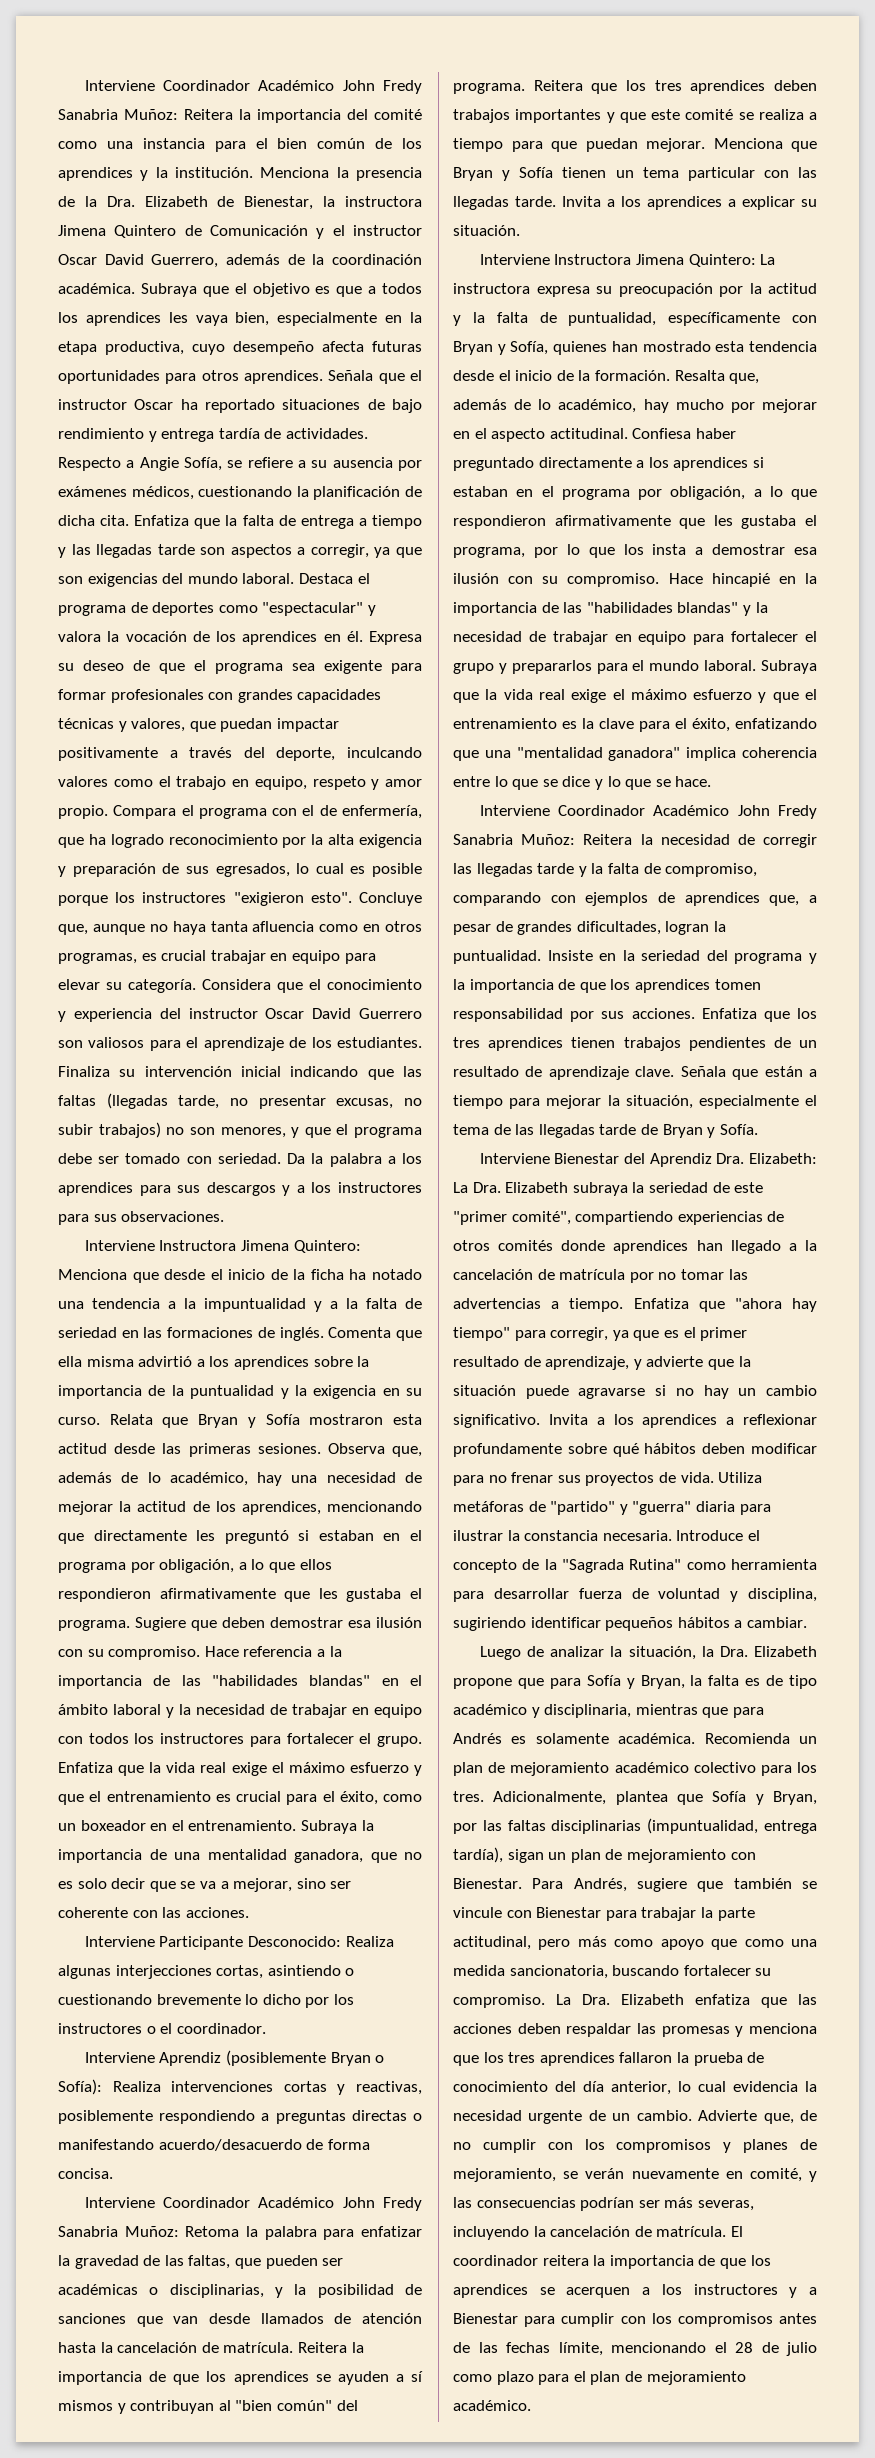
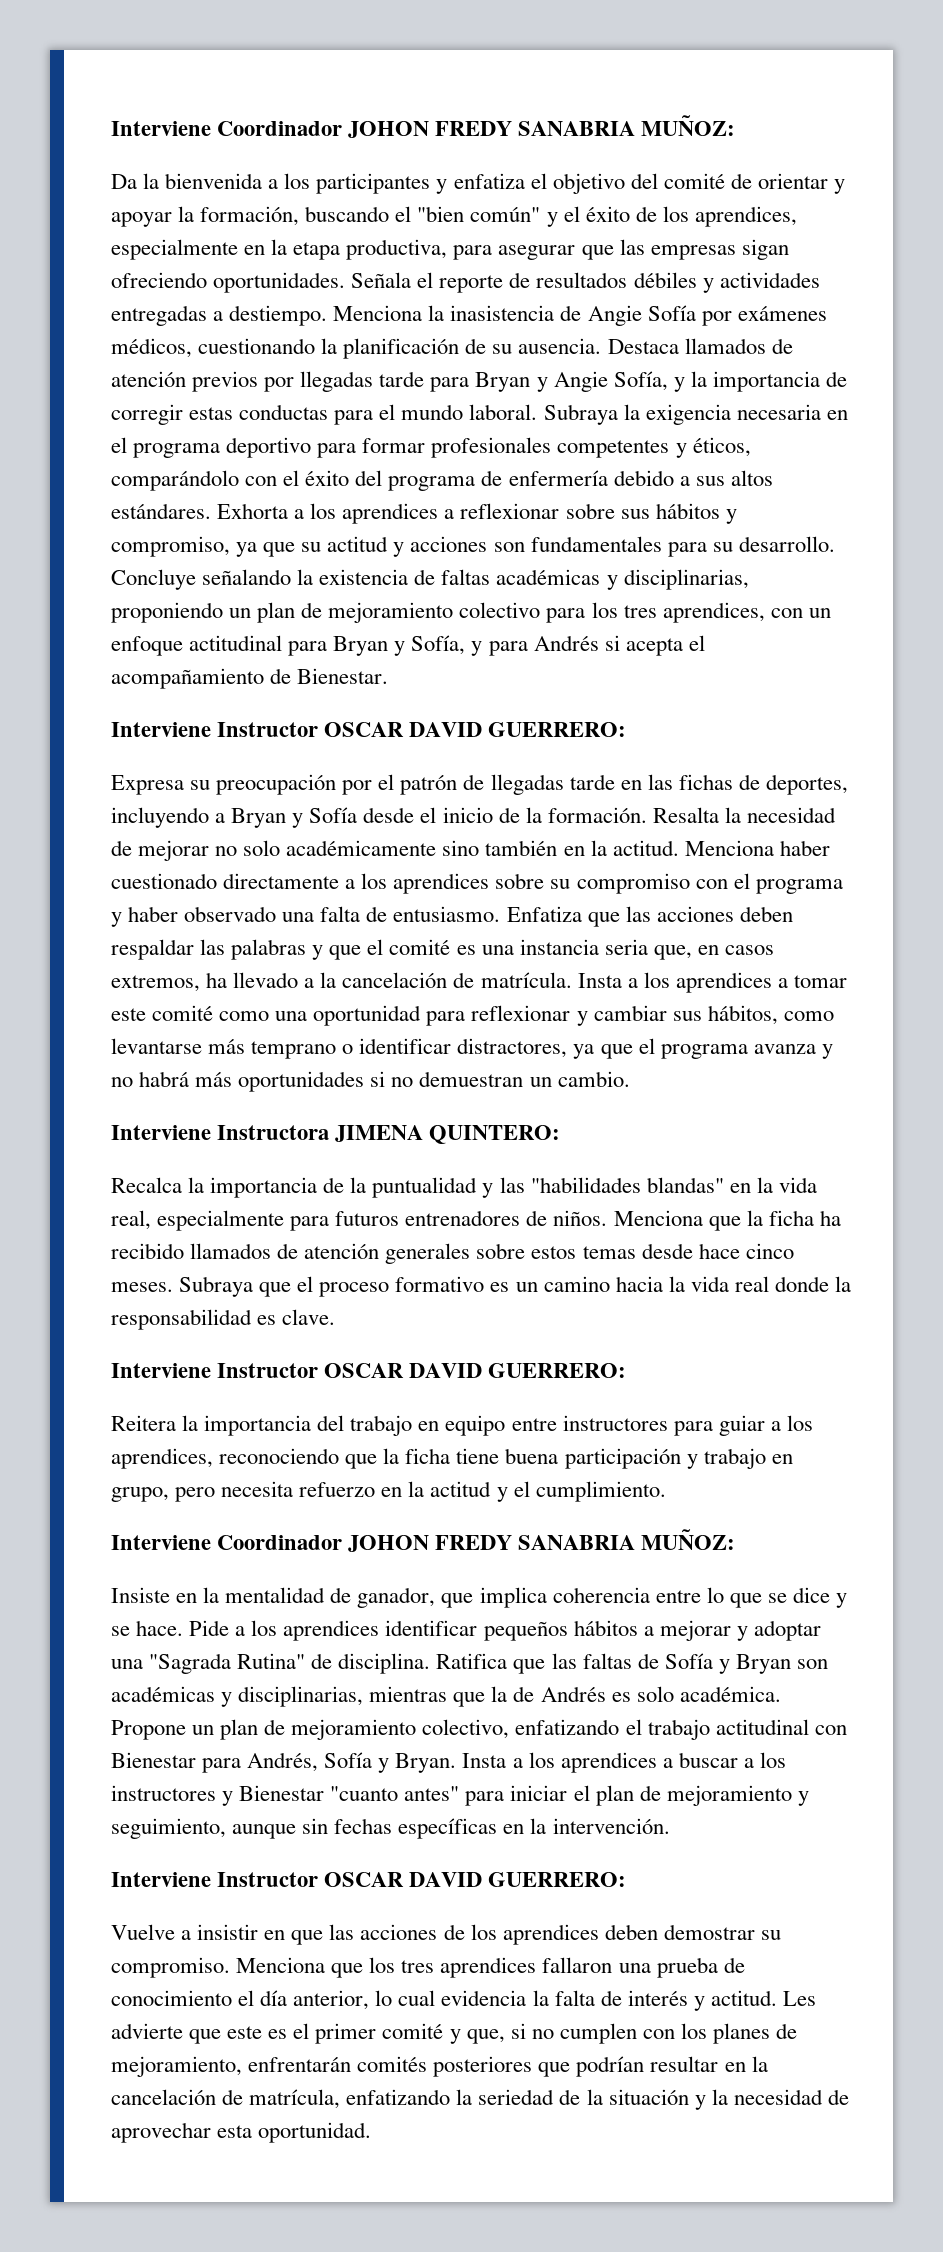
[84,80,422,94] [58,109,422,123] [58,138,422,152] [58,167,422,181] [58,196,422,210] [58,225,422,239] [58,254,422,268] [58,283,422,297] [58,312,270,326] Interviene Coordinador Académico John Fredy Sanabria Muñoz: Reitera la importancia del comité como una instancia para el bien común de los aprendices y la institución. Menciona la presencia de la Dra. Elizabeth de Bienestar, la instructora Jimena Quintero de Comunicación y el instructor Oscar David Guerrero, además de la coordinación académica. Subraya que el objetivo es que a todos los aprendices les vaya bien, -> [111,115,736,138] [111,173,846,194] [111,206,797,227] Interviene Coordinador JOHON FREDY SANABRIA MUÑOZ: // Da la bienvenida a los participantes y enfatiza el objetivo del comité de orientar y apoyar la formación, buscando el "bien común" y el éxito de los aprendices,
[192,341,422,355] [58,370,422,384] [58,399,422,413] [58,428,368,442] [58,457,393,471] cuyo desempeño afecta futuras oportunidades para otros aprendices. Señala que el instructor Oscar ha reportado situaciones de bajo rendimiento y entrega tardía de actividades. Respecto a Angie Sofía, se refiere a su ausencia -> [453,239,789,260] [111,272,820,293] [111,305,696,326] para asegurar que las empresas sigan ofreciendo oportunidades. Señala el reporte de resultados débiles y actividades entregadas a destiempo. Menciona la inasistencia de Angie Sofía
[58,515,422,529] [58,544,422,558] [58,573,370,587] [58,602,376,616] [58,631,422,645] [58,660,422,674] [58,689,382,703] [58,718,339,732] [58,747,422,761] [58,776,422,790] [58,805,422,819] [58,834,422,848] [58,863,422,877] [58,892,422,906] [58,921,422,935] [58,950,376,964] [58,979,422,993] [58,1008,422,1022] [58,1037,422,1051] [58,1066,422,1080] [58,1093,422,1109] [58,1122,422,1138] [58,1153,423,1167] [58,1182,422,1196] [58,1211,225,1225] [84,1240,361,1253] [58,1269,422,1283] [58,1298,422,1312] [58,1327,422,1341] [58,1356,370,1370] [58,1385,422,1399] [58,1414,423,1428] [58,1443,422,1457] [58,1472,422,1486] [58,1501,422,1515] [58,1530,422,1544] [58,1559,332,1573] [58,1588,423,1602] [58,1617,422,1631] [58,1646,342,1660] [58,1675,422,1689] [58,1704,422,1718] [58,1733,423,1747] [58,1762,422,1776] [58,1791,422,1805] [58,1820,374,1834] [58,1849,422,1863] [58,1878,352,1892] [58,1907,249,1918] [84,1936,394,1950] [58,1965,355,1979] [58,1994,354,2008] [58,2023,266,2034] [84,2050,385,2066] [58,2079,422,2095] [58,2110,422,2124] [58,2139,370,2151] [58,2168,113,2179] [84,2197,422,2211] [58,2226,422,2240] [58,2255,344,2269] [58,2284,422,2298] [58,2313,422,2327] [58,2342,364,2353] [58,2371,423,2385] [58,2400,358,2414] [453,80,817,94] [453,109,817,123] [453,138,817,152] [453,167,817,181] [453,196,817,210] [453,225,520,236] [479,254,776,267] [453,283,817,297] [453,312,817,326] [453,341,817,355] dicha cita. Enfatiza que la falta de entrega a tiempo y las llegadas tarde son aspectos a corregir, ya que son exigencias del mundo laboral. Destaca el programa de deportes como "espectacular" y valora la vocación de los aprendices en él. Expresa su deseo de que el programa sea exigente para formar profesionales con grandes capacidades técnicas y valores, que puedan impactar positivamente a través del deporte, inculcando valores como el trabajo en equipo, respeto y amor propio. Compara el programa con el de enfermería, que ha logrado reconocimiento por la alta exigencia y preparación de sus egresados, lo cual es posible porque los instructores "exigieron esto". Concluye que, aunque no haya tanta afluencia como en otros programas, es crucial trabajar en equipo para elevar su categoría. Considera que el conocimiento y experiencia del instructor Oscar David Guerrero son valiosos para el aprendizaje de los estudiantes. Finaliza su intervención inicial indicando que las faltas (llegadas tarde, no presentar excusas, no subir trabajos) no son menores, y que el programa debe ser tomado con seriedad. Da la palabra a los aprendices para sus descargos y a los instructores para sus observaciones. // Interviene Instructora Jimena Quintero: Menciona que desde el inicio de la ficha ha notado una tendencia a la impuntualidad y a la falta de seriedad en las formaciones de inglés. Comenta que ella misma advirtió a los aprendices sobre la importancia de la puntualidad y la exigencia en su curso. Relata que Bryan y Sofía mostraron esta actitud desde las primeras sesiones. Observa que, además de lo académico, hay una necesidad de mejorar la actitud de los aprendices, mencionando que directamente les preguntó si estaban en el programa por obligación, a lo que ellos respondieron afirmativamente que les gustaba el programa. Sugiere que deben demostrar esa ilusión con su compromiso. Hace referencia a la importancia de las "habilidades blandas" en el ámbito laboral y la necesidad de trabajar en equipo con todos los instructores para fortalecer el grupo. Enfatiza que la vida real exige el máximo esfuerzo y que el entrenamiento es crucial para el éxito, como un boxeador en el entrenamiento. Subraya la importancia de una mentalidad ganadora, que no es solo decir que se va a mejorar, sino ser coherente con las acciones. // Interviene Participante Desconocido: Realiza algunas interjecciones cortas, asintiendo o cuestionando brevemente lo dicho por los instructores o el coordinador. // Interviene Aprendiz (posiblemente Bryan o Sofía): Realiza intervenciones cortas y reactivas, posiblemente respondiendo a preguntas directas o manifestando acuerdo/desacuerdo de forma concisa. // Interviene Coordinador Académico John Fredy Sanabria Muñoz: Retoma la palabra para enfatizar la gravedad de las faltas, que pueden ser académicas o disciplinarias, y la posibilidad de sanciones que van desde llamados de atención hasta la cancelación de matrícula. Reitera la importancia de que los aprendices se ayuden a sí mismos y contribuyan al "bien común" del programa. Reitera que los tres aprendices deben trabajos importantes y que este comité se realiza a tiempo para que puedan mejorar. Menciona que Bryan y Sofía tienen un tema particular con las llegadas tarde. Invita a los aprendices a explicar su situación. // Interviene Instructora Jimena Quintero: La instructora expresa su preocupación por la actitud y la falta de puntualidad, específicamente con Bryan y Sofía, quienes han mostrado esta tendencia -> [492,338,793,354] [111,371,847,392] [111,404,848,425] [111,437,751,458] [111,470,773,491] [111,503,737,524] [111,536,835,557] [111,569,749,590] [111,602,831,623] [111,635,705,656] [111,668,389,689] [111,722,627,737] [111,774,848,795] [111,807,358,828] su ausencia. Destaca llamados de atención previos por llegadas tarde para Bryan y Angie Sofía, y la importancia de corregir estas conductas para el mundo laboral. Subraya la exigencia necesaria en el programa deportivo para formar profesionales competentes y éticos, comparándolo con el éxito del programa de enfermería debido a sus altos estándares. Exhorta a los aprendices a reflexionar sobre sus hábitos y compromiso, ya que su actitud y acciones son fundamentales para su desarrollo. Concluye señalando la existencia de faltas académicas y disciplinarias, proponiendo un plan de mejoramiento colectivo para los tres aprendices, con un enfoque actitudinal para Bryan y Sofía, y para Andrés si acepta el acompañamiento de Bienestar. // Interviene Instructor OSCAR DAVID GUERRERO: // Expresa su preocupación por el patrón de llegadas tarde en las fichas de deportes, incluyendo a Bryan y Sofía
[729,373,760,384] [453,399,817,413] [453,428,736,442] [453,457,764,471] [453,486,817,500] [453,515,817,529] [453,544,817,558] [453,573,817,587] [453,602,768,616] [453,631,817,645] [453,660,817,674] [453,689,817,703] [453,718,817,732] [453,747,681,761] que, además de lo académico, hay mucho por mejorar en el aspecto actitudinal. Confiesa haber preguntado directamente a los aprendices si estaban en el programa por obligación, a lo que respondieron afirmativamente que les gustaba el programa, por lo que los insta a demostrar esa ilusión con su compromiso. Hace hincapié en la importancia de las "habilidades blandas" y la necesidad de trabajar en equipo para fortalecer el grupo y prepararlos para el mundo laboral. Subraya que la vida real exige el máximo esfuerzo y que el entrenamiento es la clave para el éxito, enfatizando que una "mentalidad ganadora" -> [724,807,836,823] [111,840,830,861] [111,873,843,894] [111,906,793,927] [111,939,774,960] [111,972,847,993] [111,1005,834,1026] [111,1038,833,1059] [111,1071,630,1092] [111,1125,561,1144] [111,1177,817,1198] [111,1210,841,1231] [111,1243,794,1264] [111,1276,852,1297] [111,1309,336,1330] [111,1363,627,1378] [111,1415,813,1436] [111,1448,793,1469] [111,1481,666,1502] [111,1529,736,1552] [111,1587,474,1608] la necesidad de mejorar no solo académicamente sino también en la actitud. Menciona haber cuestionado directamente a los aprendices sobre su compromiso con el programa y haber observado una falta de entusiasmo. Enfatiza que las acciones deben respaldar las palabras y que el comité es una instancia seria que, en casos extremos, ha llevado a la cancelación de matrícula. Insta a los aprendices a tomar este comité como una oportunidad para reflexionar y cambiar sus hábitos, como levantarse más temprano o identificar distractores, ya que el programa avanza y no habrá más oportunidades si no demuestran un cambio. // Interviene Instructora JIMENA QUINTERO: // Recalca la importancia de la puntualidad y las "habilidades blandas" en la vida real, especialmente para futuros entrenadores de niños. Menciona que la ficha ha recibido llamados de atención generales sobre estos temas desde hace cinco meses. Subraya que el proceso formativo es un camino hacia la vida real donde la responsabilidad es clave. // Interviene Instructor OSCAR DAVID GUERRERO: // Reitera la importancia del trabajo en equipo entre instructores para guiar a los aprendices, reconociendo que la ficha tiene buena participación y trabajo en grupo, pero necesita refuerzo en la actitud y el cumplimiento. // Interviene Coordinador JOHON FREDY SANABRIA MUÑOZ: // Insiste en la mentalidad de ganador, que
[607,776,652,790] lo que -> (848, 1600) none
[479,805,817,819] [453,834,817,848] [453,863,758,877] [453,892,817,906] [453,921,726,935] [453,950,817,964] [453,979,761,993] [453,1008,817,1022] [453,1037,817,1051] [453,1066,817,1080] [453,1095,817,1109] [453,1124,758,1138] [479,1153,817,1167] [453,1182,764,1196] [453,1211,785,1225] [453,1240,817,1254] [453,1269,748,1283] [453,1298,817,1312] [453,1327,748,1341] [453,1356,751,1370] [453,1385,817,1399] [453,1414,817,1428] [453,1443,817,1457] [453,1472,763,1486] [453,1501,771,1515] [453,1530,760,1541] [453,1559,817,1573] [453,1588,817,1602] [453,1617,807,1631] [479,1646,817,1660] [453,1675,817,1689] [453,1704,764,1718] [453,1733,817,1744] [453,1762,817,1776] [453,1791,817,1805] [453,1818,817,1834] [453,1847,756,1863] [453,1878,817,1892] [453,1907,755,1921] [453,1936,817,1950] [453,1965,772,1979] [453,1994,817,2008] [453,2023,817,2037] // Interviene Coordinador Académico John Fredy Sanabria Muñoz: Reitera la necesidad de corregir las llegadas tarde y la falta de compromiso, comparando con ejemplos de aprendices que, a pesar de grandes dificultades, logran la puntualidad. Insiste en la seriedad del programa y la importancia de que los aprendices tomen responsabilidad por sus acciones. Enfatiza que los tres aprendices tienen trabajos pendientes de un resultado de aprendizaje clave. Señala que están a tiempo para mejorar la situación, especialmente el tema de las llegadas tarde de Bryan y Sofía. // Interviene Bienestar del Aprendiz Dra. Elizabeth: La Dra. Elizabeth subraya la seriedad de este "primer comité", compartiendo experiencias de otros comités donde aprendices han llegado a la cancelación de matrícula por no tomar las advertencias a tiempo. Enfatiza que "ahora hay tiempo" para corregir, ya que es el primer resultado de aprendizaje, y advierte que la situación puede agravarse si no hay un cambio significativo. Invita a los aprendices a reflexionar profundamente sobre qué hábitos deben modificar para no frenar sus proyectos de vida. Utiliza metáforas de "partido" y "guerra" diaria para ilustrar la constancia necesaria. Introduce el concepto de la "Sagrada Rutina" como herramienta para desarrollar fuerza de voluntad y disciplina, sugiriendo identificar pequeños hábitos a cambiar. // Luego de analizar la situación, la Dra. Elizabeth propone que para Sofía y Bryan, la falta es de tipo académico y disciplinaria, mientras que para Andrés es solamente académica. Recomienda un plan de mejoramiento académico colectivo para los tres. Adicionalmente, plantea que Sofía y Bryan, por las faltas disciplinarias (impuntualidad, entrega tardía), sigan un plan de mejoramiento con Bienestar. Para Andrés, sugiere que también se vincule con Bienestar para trabajar la parte actitudinal, pero más como apoyo que como una medida sancionatoria, buscando fortalecer su compromiso. La Dra. Elizabeth enfatiza que las acciones deben respaldar las promesas y menciona -> [189,1620,821,1641] [111,1653,828,1674] [111,1686,781,1707] [111,1719,847,1740] [111,1752,786,1773] [111,1785,809,1806] [111,1818,670,1839] [111,1872,627,1887] [111,1924,781,1945] [111,1957,326,1978] Pide a los aprendices identificar pequeños hábitos a mejorar y adoptar una "Sagrada Rutina" de disciplina. Ratifica que las faltas de Sofía y Bryan son académicas y disciplinarias, mientras que la de Andrés es solo académica. Propone un plan de mejoramiento colectivo, enfatizando el trabajo actitudinal con Bienestar para Andrés, Sofía y Bryan. Insta a los aprendices a buscar a los instructores y Bienestar "cuanto antes" para iniciar el plan de mejoramiento y seguimiento, aunque sin fechas específicas en la intervención. // Interviene Instructor OSCAR DAVID GUERRERO: // Vuelve a insistir en que las acciones de los aprendices deben demostrar su compromiso. Menciona
[676,2052,689,2063] la -> [618,1963,651,1973] una
[555,2081,576,2092] del -> [238,1990,255,2006] el
[453,2110,817,2124] [453,2139,817,2153] [453,2168,817,2182] [453,2197,754,2211] [453,2226,743,2240] [453,2255,771,2269] [453,2284,817,2298] [453,2313,817,2327] [453,2342,817,2356] [453,2371,746,2385] [453,2400,531,2411] necesidad urgente de un cambio. Advierte que, de no cumplir con los compromisos y planes de mejoramiento, se verán nuevamente en comité, y las consecuencias podrían ser más severas, incluyendo la cancelación de matrícula. El coordinador reitera la importancia de que los aprendices se acerquen a los instructores y a Bienestar para cumplir con los compromisos antes de las fechas límite, mencionando el 28 de julio como plazo para el plan de mejoramiento académico. -> [554,1990,816,2011] [111,2023,798,2044] [111,2056,768,2077] [111,2089,849,2110] [111,2122,372,2143] falta de interés y actitud. Les advierte que este es el primer comité y que, si no cumplen con los planes de mejoramiento, enfrentarán comités posteriores que podrían resultar en la cancelación de matrícula, enfatizando la seriedad de la situación y la necesidad de aprovechar esta oportunidad.

